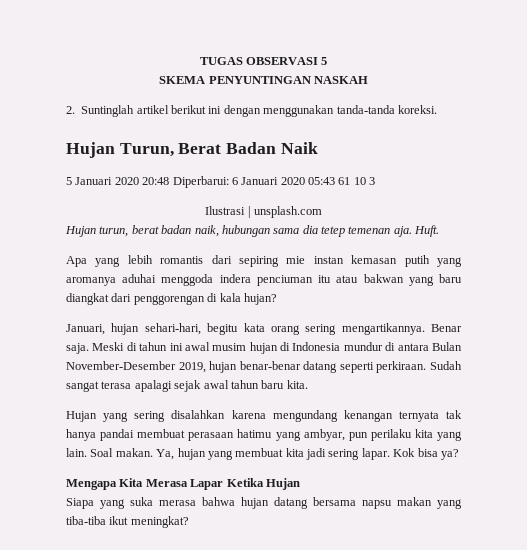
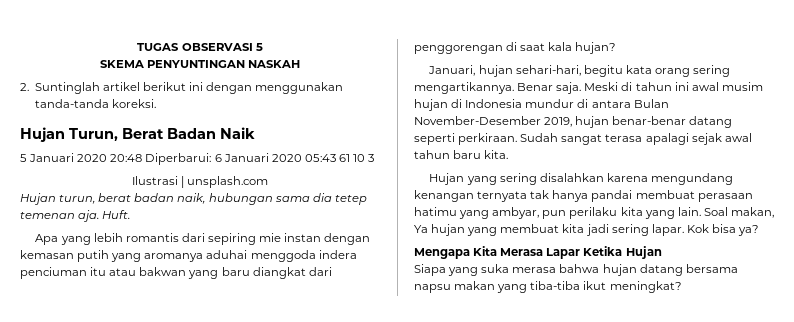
(344, 260) none -> [324,233,371,245] dengan
(218, 297) none -> [520,43,546,51] saat
[115,448,175,460] makan. Ya, -> [730,207,774,218] [414,225,428,233] makan, Ya

